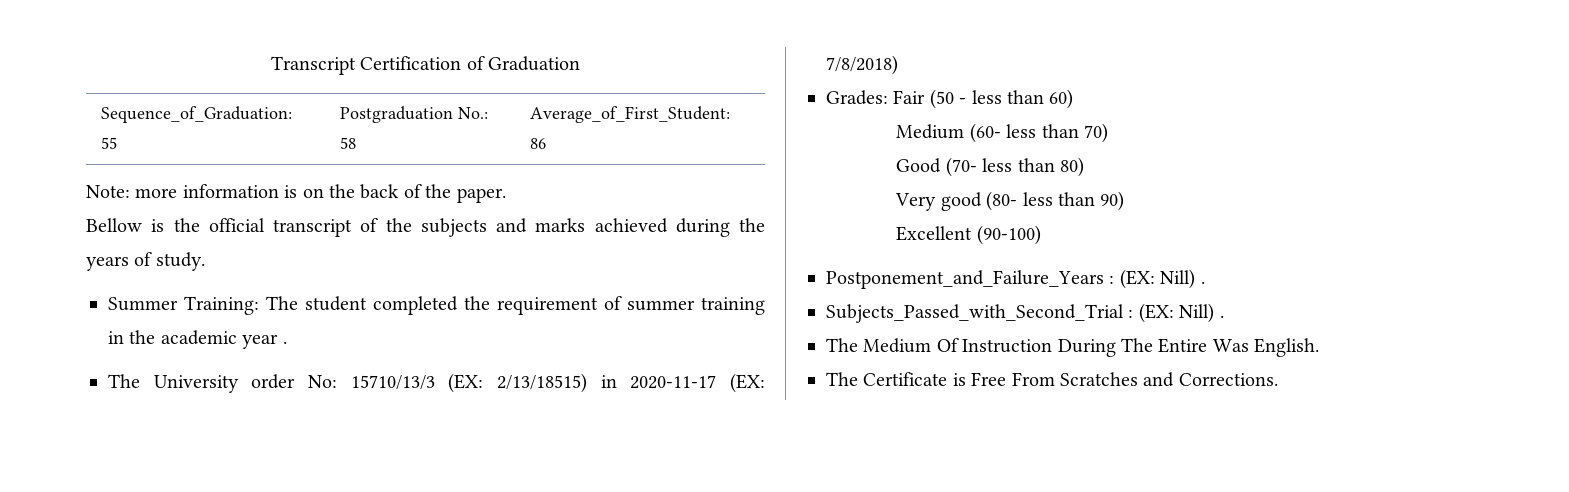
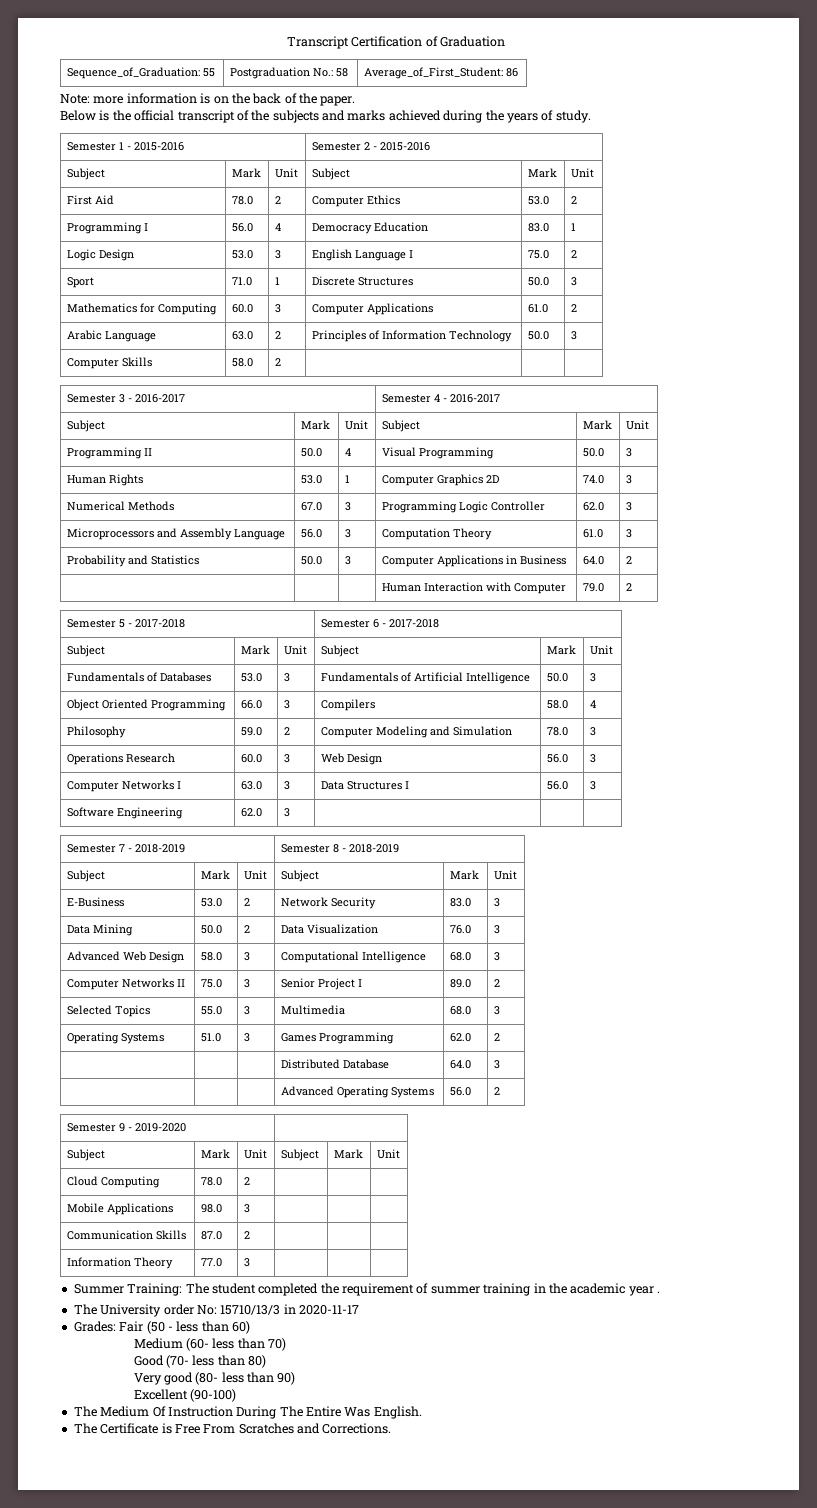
[86,218,142,232] Bellow -> [60,110,96,121] Below
(205, 261) none -> [66,142,184,151] [311,142,430,151] [66,168,105,180] [231,168,261,178] [274,168,298,178] [311,168,350,180] [527,168,557,178] [570,168,594,178] [66,195,114,205] [231,196,253,205] [274,196,281,204] [311,195,400,207] [527,196,549,205] [570,196,577,204] [66,222,148,234] [231,223,253,232] [274,223,281,231] [311,222,428,234] [527,223,549,232] [570,223,576,231] [66,249,134,261] [231,250,253,259] [274,250,281,259] [311,249,413,261] [527,250,549,259] [570,250,577,258] [66,277,94,288] [231,277,252,286] [274,277,280,285] [311,276,413,286] [527,277,549,286] [570,277,577,286] [66,303,217,315] [231,304,253,313] [274,304,281,313] [311,303,433,315] [527,304,548,313] [570,304,577,312] [66,330,156,342] [231,331,253,340] [274,331,281,339] [311,330,512,342] [527,331,549,340] [570,331,577,340] [66,357,152,369] [231,358,253,367] [274,358,281,366] [66,394,185,403] [381,394,500,403] [66,420,105,432] [300,420,330,430] [344,420,368,430] [381,420,420,432] [582,420,612,430] [625,420,649,430] [66,447,152,459] [300,448,322,457] [344,448,351,456] [381,447,494,459] [582,448,604,457] [625,448,632,457] [66,474,143,486] [300,475,322,484] [344,475,350,483] [381,474,499,486] [582,475,604,484] [625,475,632,484] [66,501,174,511] [300,502,322,511] [344,502,351,511] [381,501,545,513] [582,502,604,511] [625,502,632,511] [66,528,285,540] [300,529,322,538] [344,529,351,538] [381,528,492,540] [582,529,603,538] [625,529,632,538] [66,555,199,567] [300,556,322,565] [344,556,351,565] [381,555,566,567] [582,556,604,565] [625,556,632,564] [381,582,566,594] [582,583,604,592] [625,583,632,591] [66,619,185,628] [320,619,439,628] [66,645,105,657] [240,645,270,655] [283,645,307,655] [320,645,359,657] [546,645,576,655] [589,645,613,655] [66,672,211,682] [240,673,262,682] [283,673,290,682] [320,672,530,684] [546,673,568,682] [589,673,596,682] [66,699,226,711] [240,700,262,709] [283,700,290,709] [320,699,375,711] [546,700,568,709] [589,700,596,708] [66,726,126,738] [240,727,262,736] [283,727,290,735] [320,726,512,738] [546,727,568,736] [589,727,596,736] [66,753,175,765] [240,754,262,763] [283,754,290,763] [320,753,382,765] [546,754,568,763] [589,754,596,763] [66,780,181,792] [240,781,262,790] [283,781,290,790] [320,781,409,790] [546,781,568,790] [589,781,596,790] [66,807,183,819] [240,808,262,817] [283,808,290,817] [66,844,185,853] [280,844,399,853] [66,870,105,882] [200,870,230,880] [243,870,267,880] [280,870,319,882] [449,870,479,880] [493,870,517,880] [66,897,124,907] [200,898,222,907] [243,898,250,906] [280,897,376,909] [449,898,471,907] [493,898,500,907] [66,924,133,936] [200,925,222,934] [243,925,250,933] [280,924,378,934] [449,925,471,934] [493,925,500,934] [66,951,184,963] [200,952,222,961] [243,952,250,961] [280,951,426,963] [449,952,471,961] [493,952,500,961] [66,978,185,990] [200,979,222,988] [243,979,250,988] [280,978,362,990] [449,979,471,988] [493,979,500,987] [66,1005,150,1017] [200,1006,222,1015] [243,1006,250,1015] [280,1005,345,1015] [449,1006,471,1015] [493,1006,500,1015] [66,1032,164,1044] [200,1033,221,1042] [243,1033,250,1042] [280,1032,394,1044] [449,1033,471,1042] [493,1033,500,1041] [280,1059,389,1069] [449,1060,471,1069] [493,1060,500,1069] [280,1086,434,1098] [449,1087,471,1096] [493,1087,500,1095] [66,1123,186,1132] [66,1149,105,1161] [200,1149,230,1159] [243,1149,267,1159] [280,1149,319,1161] [333,1149,363,1159] [376,1149,400,1159] [66,1176,160,1188] [200,1177,222,1186] [243,1177,250,1185] [66,1203,173,1215] [200,1204,222,1213] [243,1204,250,1213] [66,1230,186,1240] [200,1231,222,1240] [243,1231,250,1239] [66,1257,173,1269] [200,1258,222,1267] [243,1258,250,1267] // Semester 1 - 2015-2016 | Semester 2 - 2015-2016 // Subject | Mark | Unit | Subject | Mark | Unit // First Aid | 78.0 | 2 | Computer Ethics | 53.0 | 2 // Programming I | 56.0 | 4 | Democracy Education | 83.0 | 1 // Logic Design | 53.0 | 3 | English Language I | 75.0 | 2 // Sport | 71.0 | 1 | Discrete Structures | 50.0 | 3 // Mathematics for Computing | 60.0 | 3 | Computer Applications | 61.0 | 2 // Arabic Language | 63.0 | 2 | Principles of Information Technology | 50.0 | 3 // Computer Skills | 58.0 | 2 | | | // Semester 3 - 2016-2017 | Semester 4 - 2016-2017 // Subject | Mark | Unit | Subject | Mark | Unit // Programming II | 50.0 | 4 | Visual Programming | 50.0 | 3 // Human Rights | 53.0 | 1 | Computer Graphics 2D | 74.0 | 3 // Numerical Methods | 67.0 | 3 | Programming Logic Controller | 62.0 | 3 // Microprocessors and Assembly Language | 56.0 | 3 | Computation Theory | 61.0 | 3 // Probability and Statistics | 50.0 | 3 | Computer Applications in Business | 64.0 | 2 // | | | Human Interaction with Computer | 79.0 | 2 // Semester 5 - 2017-2018 | Semester 6 - 2017-2018 // Subject | Mark | Unit | Subject | Mark | Unit // Fundamentals of Databases | 53.0 | 3 | Fundamentals of Artificial Intelligence | 50.0 | 3 // Object Oriented Programming | 66.0 | 3 | Compilers | 58.0 | 4 // Philosophy | 59.0 | 2 | Computer Modeling and Simulation | 78.0 | 3 // Operations Research | 60.0 | 3 | Web Design | 56.0 | 3 // Computer Networks I | 63.0 | 3 | Data Structures I | 56.0 | 3 // Software Engineering | 62.0 | 3 | | | // Semester 7 - 2018-2019 | Semester 8 - 2018-2019 // Subject | Mark | Unit | Subject | Mark | Unit // E-Business | 53.0 | 2 | Network Security | 83.0 | 3 // Data Mining | 50.0 | 2 | Data Visualization | 76.0 | 3 // Advanced Web Design | 58.0 | 3 | Computational Intelligence | 68.0 | 3 // Computer Networks II | 75.0 | 3 | Senior Project I | 89.0 | 2 // Selected Topics | 55.0 | 3 | Multimedia | 68.0 | 3 // Operating Systems | 51.0 | 3 | Games Programming | 62.0 | 2 // | | | Distributed Database | 64.0 | 3 // | | | Advanced Operating Systems | 56.0 | 2 // Semester 9 - 2019-2020 | // Subject | Mark | Unit | Subject | Mark | Unit // Cloud Computing | 78.0 | 2 | | | // Mobile Applications | 98.0 | 3 | | | // Communication Skills | 87.0 | 2 | | | // Information Theory | 77.0 | 3 | | |
[448,373,587,393] (EX: 2/13/18515) -> (281, 1310) none
[729,373,765,393] [826,55,898,75] (EX: 7/8/2018) -> (359, 1310) none
[826,269,1205,289] [826,303,1224,323] // Postponement_and_Failure_Years : (EX: Nill) . // Subjects_Passed_with_Second_Trial : (EX: Nill) . -> (236, 1395) none

